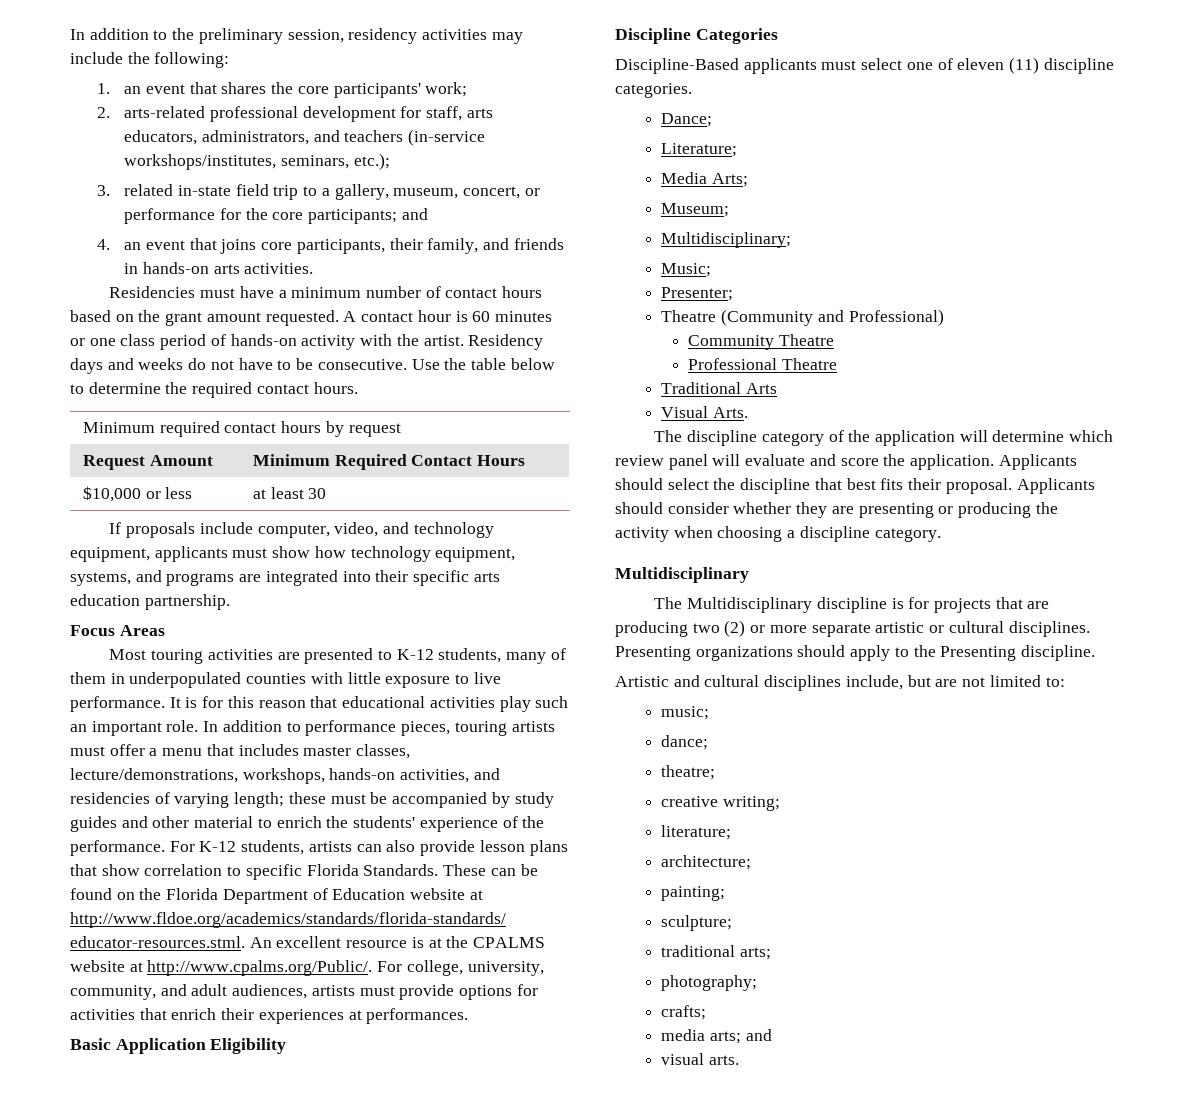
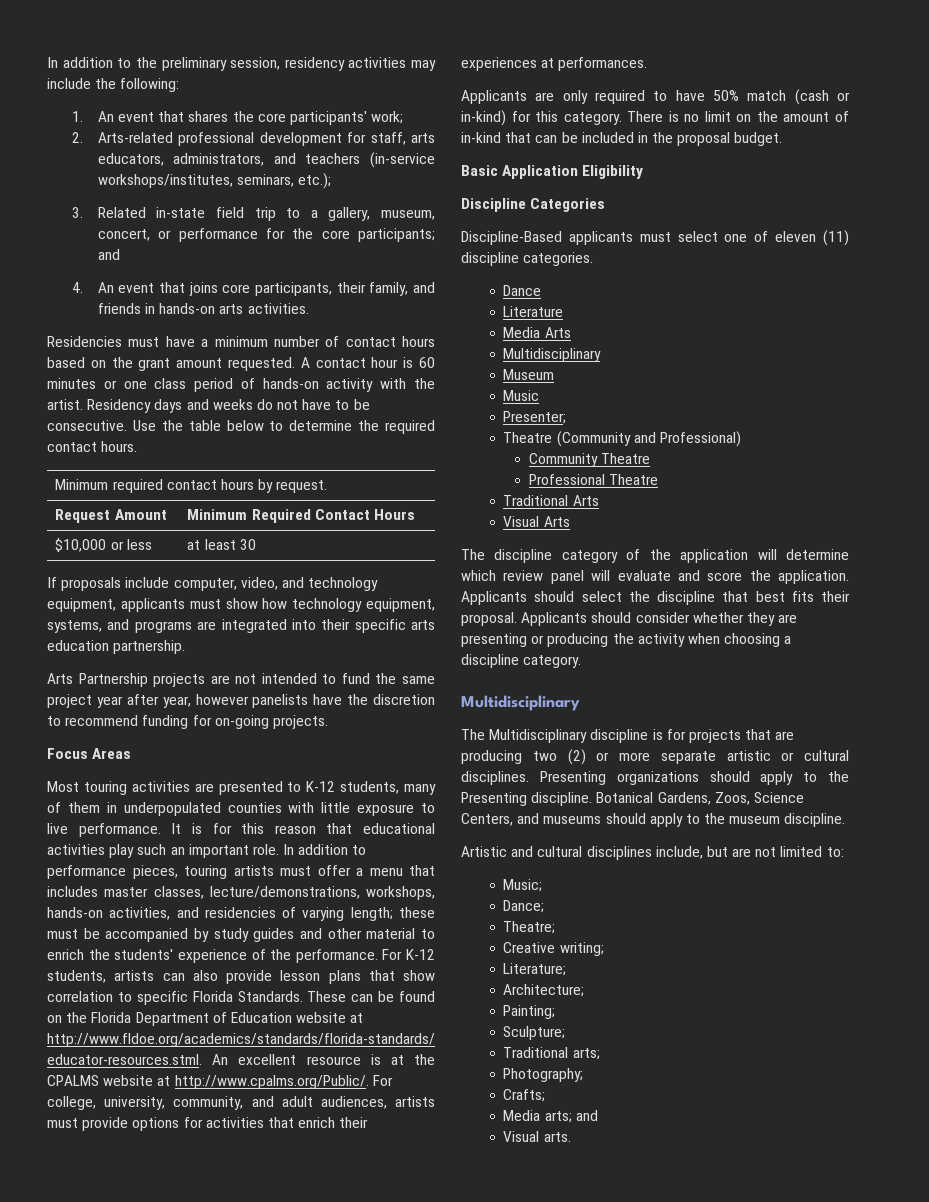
[124,86,142,94] an -> [97,111,114,122] An
[124,106,206,118] arts-related -> [97,132,173,143] Arts-related
[124,184,174,196] related -> [97,207,146,218] Related
[124,242,142,250] an -> [97,282,114,293] An
[348,423,401,437] request -> [276,480,328,493] request.
(230, 602) none -> [47,673,435,687] [47,694,435,708] [47,715,328,729] // Arts Partnership projects are not intended to fund the same project year after year, however panelists have the discretion to recommend funding for on-going projects.
(469, 1016) none -> [461,89,850,105] [461,110,849,126] [461,132,783,146] // Applicants are only required to have 50% match (cash or in-kind) for this category. There is no limit on the amount of in-kind that can be included in the proposal budget.
[661,113,713,127] [661,143,738,157] [661,172,749,187] [661,203,730,217] [661,232,792,248] [661,263,712,277] Dance; // Literature; // Media Arts; // Museum; // Multidisciplinary; // Music; -> [503,285,542,296] [503,306,564,317] [503,327,571,338] [503,348,602,362] [503,369,555,380] [503,390,540,401] Dance // Literature // Media Arts // Multidisciplinary // Museum // Music
[713,407,749,418] Arts. -> [543,516,570,527] Arts
(1096, 653) none -> [596,792,804,805] [461,813,846,827] Botanical Gardens, Zoos, Science Centers, and museums should apply to the museum discipline.
[661,706,710,720] [661,735,709,750] [661,765,716,780] [661,796,781,811] [661,825,732,840] [661,855,752,870] [661,886,726,901] [661,915,733,931] [661,945,772,960] [661,975,758,991] [661,1005,707,1020] [661,1029,706,1041] music; // dance; // theatre; // creative writing; // literature; // architecture; // painting; // sculpture; // traditional arts; // photography; // crafts; // media -> [503,879,543,892] [503,900,545,913] [503,921,556,934] [503,942,604,956] [503,963,567,976] [503,984,585,997] [503,1005,556,1019] [503,1026,566,1040] [503,1047,600,1060] [503,1068,584,1082] [503,1089,546,1102] [503,1110,541,1121] Music; // Dance; // Theatre; // Creative writing; // Literature; // Architecture; // Painting; // Sculpture; // Traditional arts; // Photography; // Crafts; // Media
[661,1053,705,1065] visual -> [503,1131,540,1142] Visual

